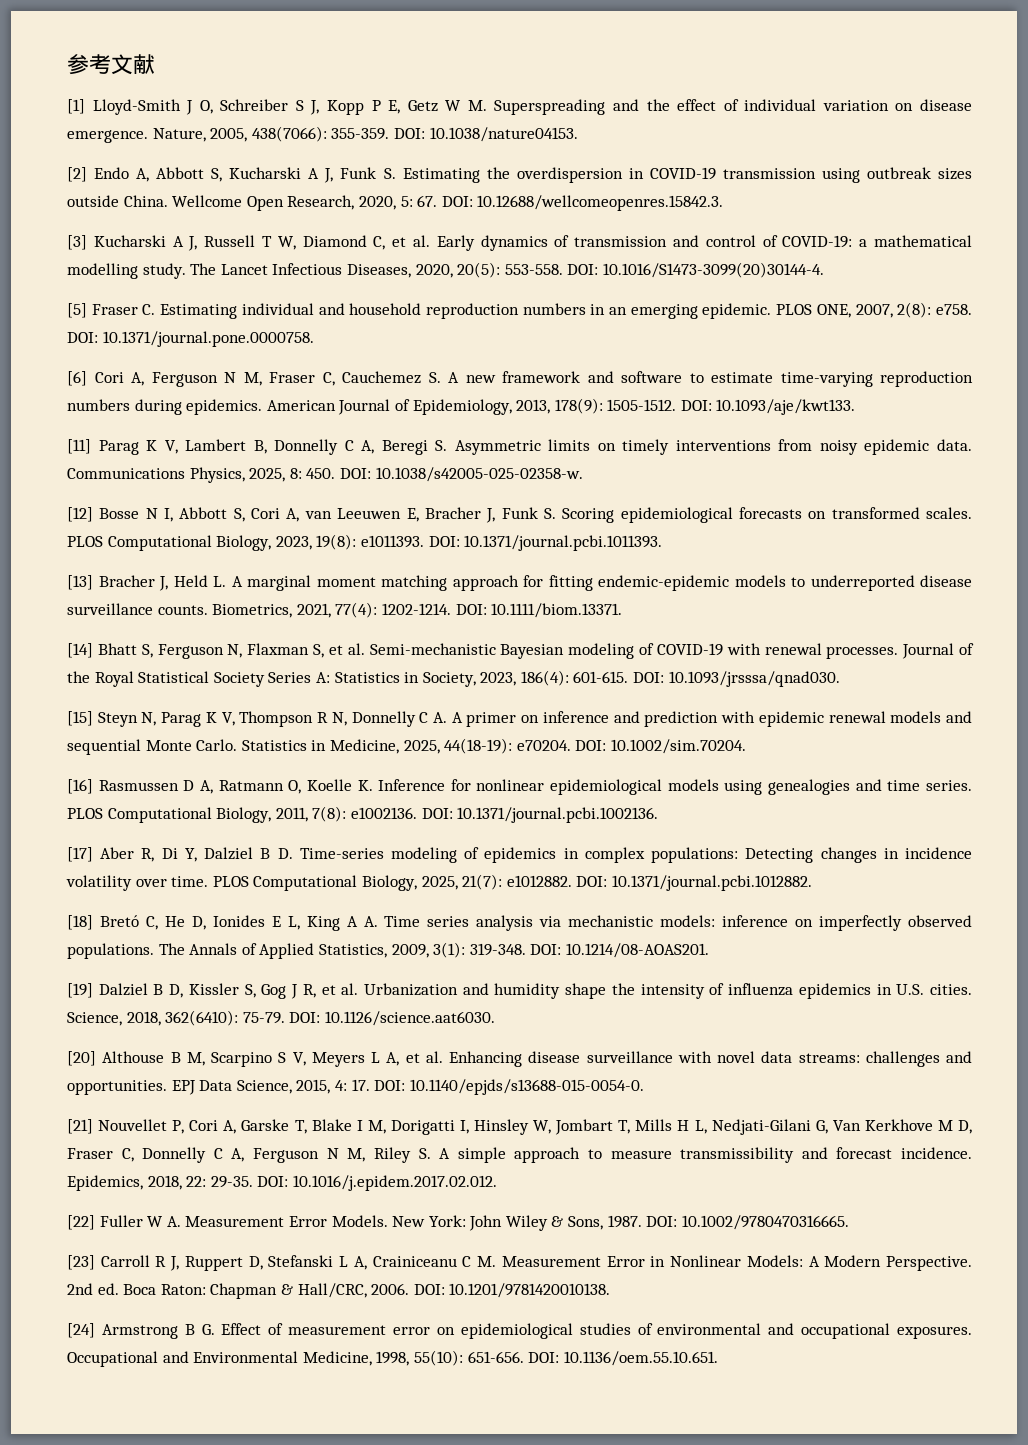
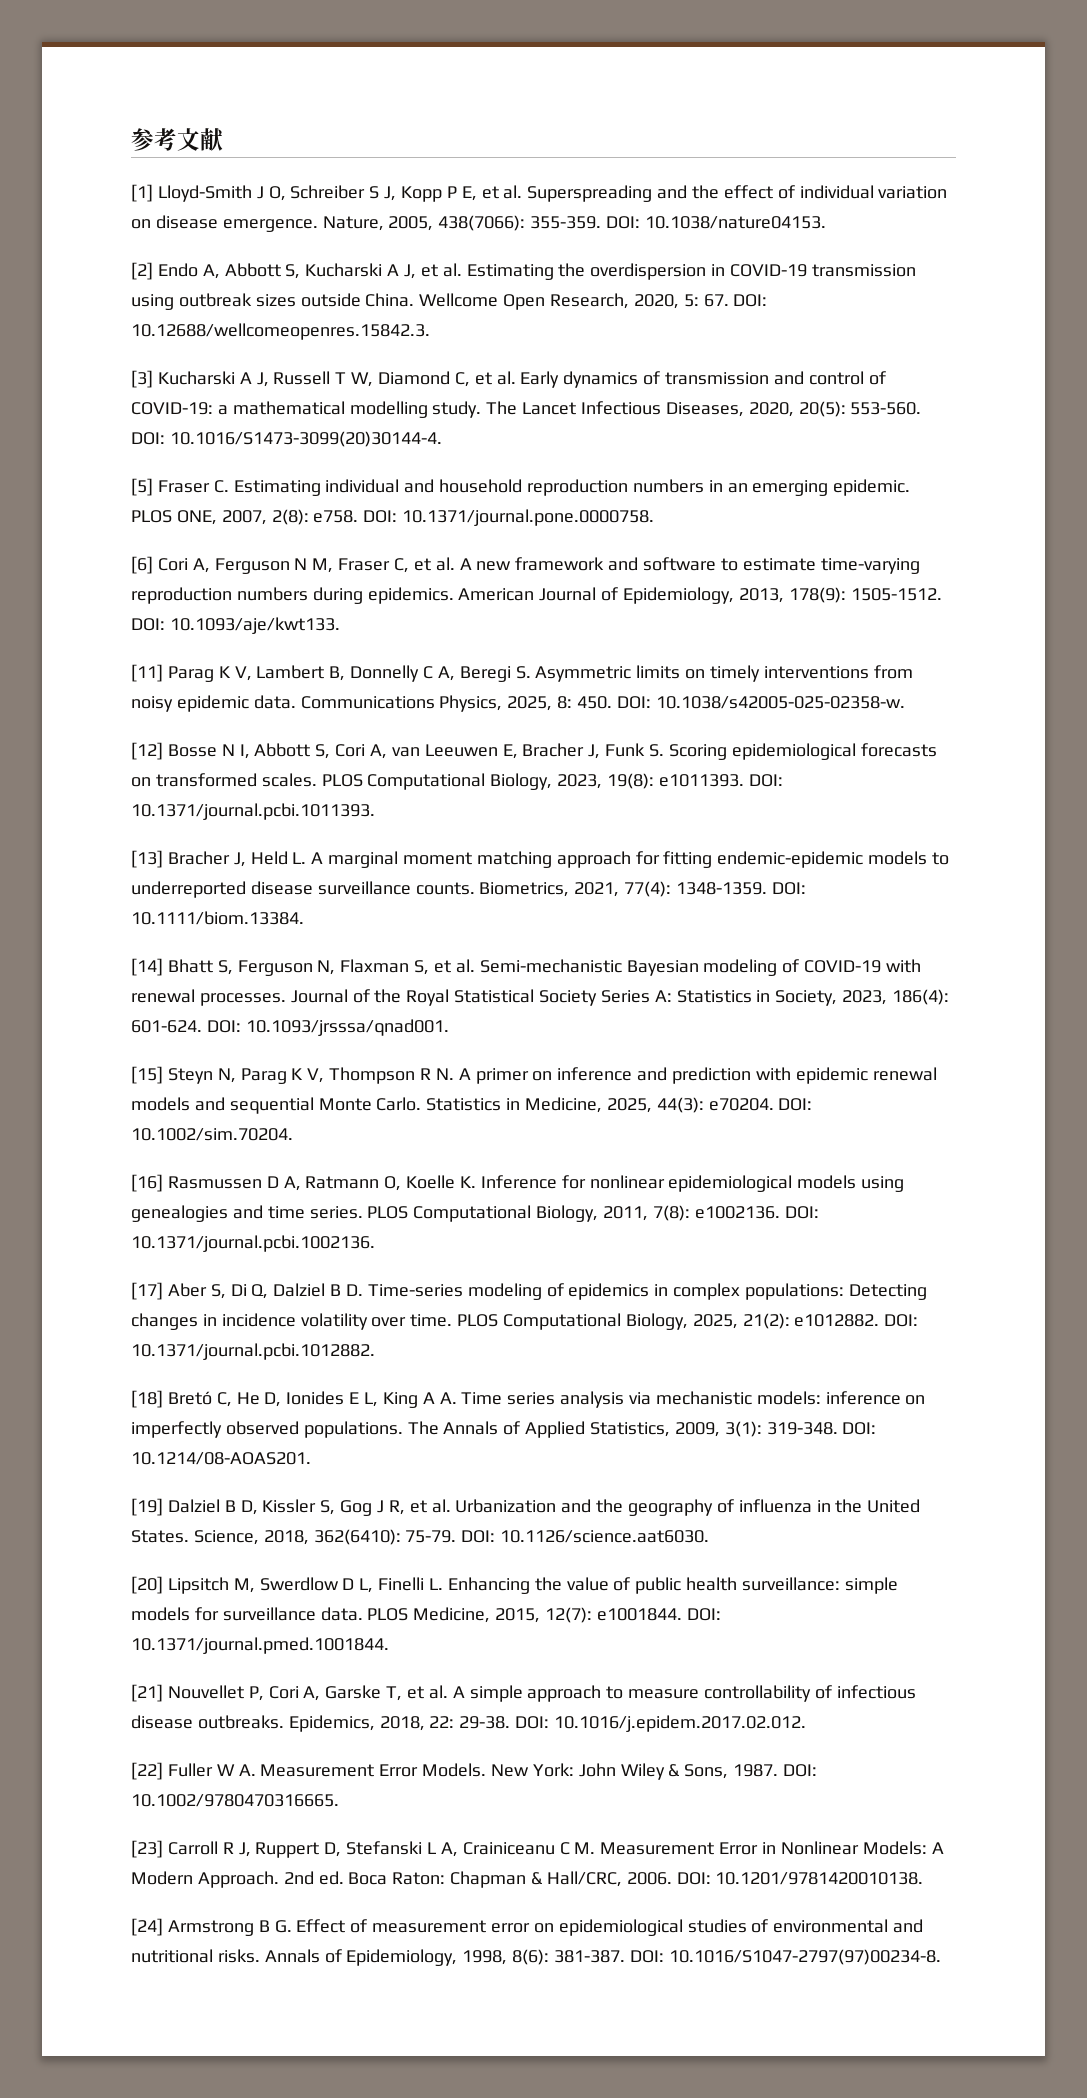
[407,100,487,112] Getz W M. -> [481,185,523,199] et al.
[340,167,396,179] Funk S. -> [420,263,462,277] et al.
[504,264,563,275] 553-558. -> [850,402,922,415] 553-560.
[342,371,441,384] Cauchemez S. -> [413,557,455,571] et al.
[381,603,623,618] 1202-1214. DOI: 10.1111/biom.13371. -> [676,882,806,895] [131,911,304,925] 1348-1359. DOI: 10.1111/biom.13384.
[573,671,840,687] 601-615. DOI: 10.1093/jrsssa/qnad030. -> [131,1019,449,1036] 601-624. DOI: 10.1093/jrsssa/qnad001.
[331,711,447,727] N, Donnelly C A. -> [435,1068,454,1080] N.
[444,738,513,754] 44(18-19): -> [656,1097,704,1113] 44(3):
[141,848,197,862] R, Di Y, -> [210,1284,269,1299] S, Di Q,
[462,874,503,890] 21(7): -> [742,1313,790,1329] 21(2):
[494,983,973,999] humidity shape the intensity of influenza epidemics in U.S. cities. -> [596,1499,921,1516] [131,1530,189,1543] the geography of influenza in the United States.
[102,1051,972,1067] [67,1079,644,1095] Althouse B M, Scarpino S V, Meyers L A, et al. Enhancing disease surveillance with novel data streams: challenges and opportunities. EPJ Data Science, 2015, 4: 17. DOI: 10.1140/epjds/s13688-015-0054-0. -> [167,1577,898,1594] [131,1607,721,1623] [131,1637,389,1654] Lipsitch M, Swerdlow D L, Finelli L. Enhancing the value of public health surveillance: simple models for surveillance data. PLOS Medicine, 2015, 12(7): e1001844. DOI: 10.1371/journal.pmed.1001844.
[311,1119,973,1135] [67,1147,431,1163] Blake I M, Dorigatti I, Hinsley W, Jombart T, Mills H L, Nedjati-Gilani G, Van Kerkhove M D, Fraser C, Donnelly C A, Ferguson N M, Riley S. -> [407,1685,448,1699] et al.
[680,1147,972,1163] transmissibility and forecast incidence. -> [704,1685,916,1702] [131,1715,284,1729] controllability of infectious disease outbreaks.
[210,1176,253,1188] 29-35. -> [459,1716,511,1729] 29-38.
[885,1256,972,1271] Perspective. -> [197,1871,279,1888] Approach.
[801,1323,973,1339] [67,1350,718,1367] occupational exposures. Occupational and Environmental Medicine, 1998, 55(10): 651-656. DOI: 10.1136/oem.55.10.651. -> [131,1949,941,1966] nutritional risks. Annals of Epidemiology, 1998, 8(6): 381-387. DOI: 10.1016/S1047-2797(97)00234-8.

